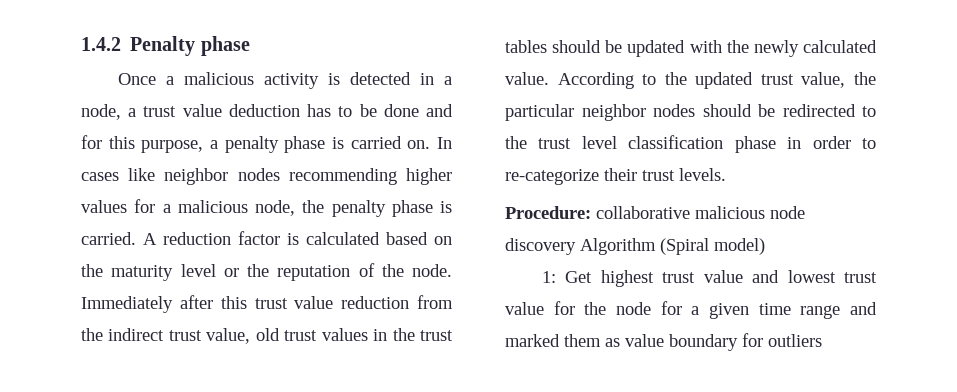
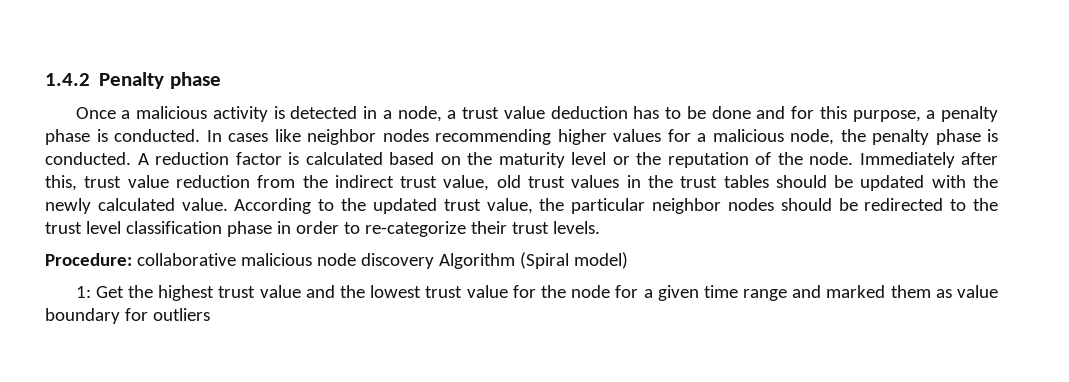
[350,136,431,149] carried on. -> [114,129,200,142] conducted.
[81,232,136,245] carried. -> [45,152,131,165] conducted.
[220,296,247,309] this -> [45,175,77,191] this,
(593, 277) none -> [128,285,154,298] the
(780, 276) none -> [339,285,365,298] the

